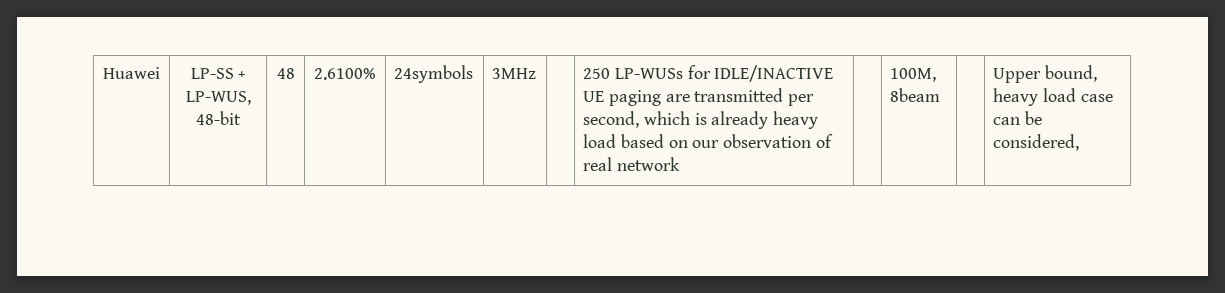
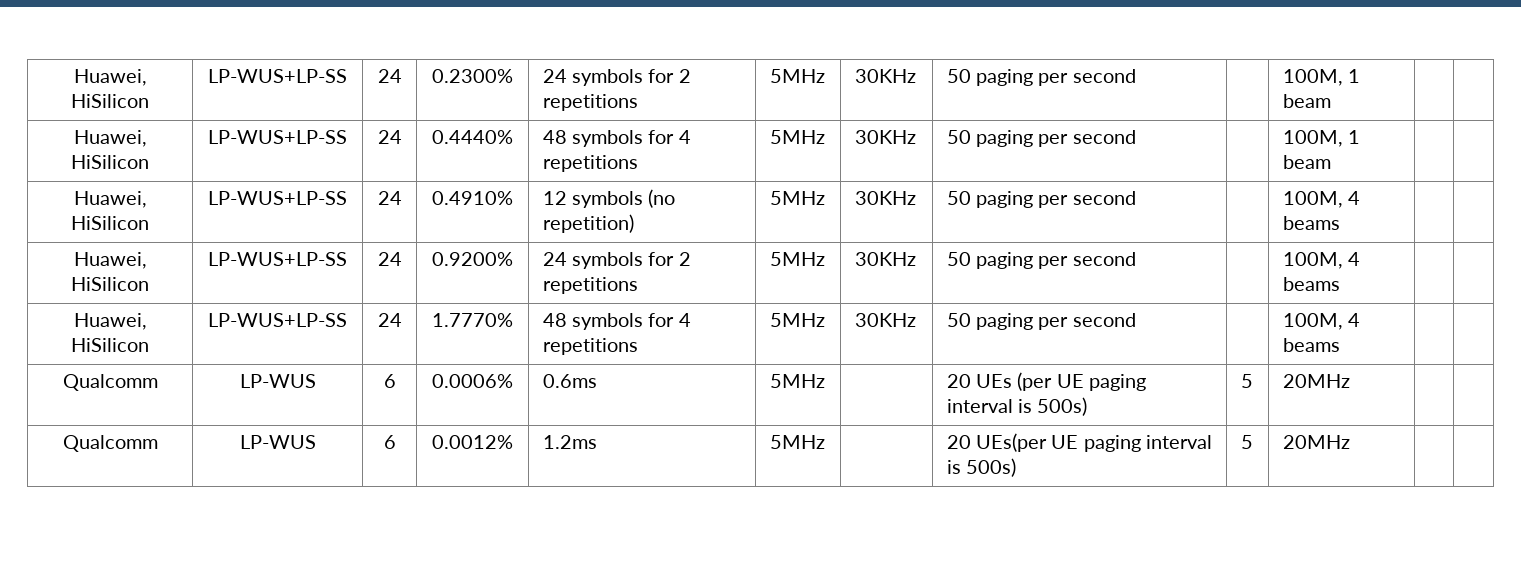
[103,67,160,79] [190,68,246,79] [185,91,251,105] [196,111,241,125] [276,68,295,79] [314,68,376,80] [394,65,474,83] [492,68,537,79] [583,65,834,82] [583,88,814,106] [583,111,818,129] [583,134,833,148] [583,157,680,171] [890,68,937,82] [890,88,941,102] [993,65,1097,83] [993,88,1113,106] [993,111,1042,125] [993,134,1080,151] Huawei | LP-SS + LP-WUS, 48-bit | 48 | 2.6100% | 24symbols | 3MHz | | 250 LP-WUSs for IDLE/INACTIVE UE paging are transmitted per second, which is already heavy load based on our observation of real network | | 100M, 8beam | | Upper bound, heavy load case can be considered, -> [73,69,147,86] [71,94,149,108] [208,69,347,83] [377,69,402,83] [432,69,513,83] [542,69,691,86] [542,94,638,111] [769,69,825,83] [854,69,916,83] [946,69,1136,86] [1282,69,1361,86] [1282,94,1331,108] [73,130,147,147] [71,155,149,169] [208,130,347,144] [377,130,402,144] [432,130,513,144] [542,130,691,147] [542,155,638,172] [769,130,825,144] [854,130,916,144] [946,130,1136,147] [1282,130,1361,147] [1282,155,1331,169] [73,191,147,208] [71,216,149,230] [208,191,347,205] [377,191,402,205] [432,191,513,205] [542,189,676,208] [542,214,634,233] [769,191,825,205] [854,191,916,205] [946,191,1136,208] [1282,191,1361,208] [1282,216,1340,230] [73,252,147,269] [71,277,149,291] [208,252,347,266] [377,252,402,266] [432,252,513,266] [542,252,691,269] [542,277,638,294] [769,252,825,266] [854,252,916,266] [946,252,1136,269] [1282,252,1361,269] [1282,277,1340,291] [73,313,147,330] [71,338,149,352] [208,313,347,327] [377,313,402,327] [432,313,513,327] [542,313,691,330] [542,338,638,355] [769,313,825,327] [854,313,916,327] [946,313,1136,330] [1282,313,1361,330] [1282,338,1340,352] [62,374,158,391] [239,374,316,388] [383,374,396,388] [432,374,513,388] [542,374,597,388] [769,374,825,388] [946,372,1146,391] [946,397,1088,416] [1240,374,1253,388] [1282,374,1350,388] [62,435,158,452] [239,435,316,449] [383,435,396,449] [432,435,513,449] [542,435,597,449] [769,435,825,449] [946,433,1212,452] [946,458,1017,477] [1240,435,1253,449] [1282,435,1350,449] Huawei, HiSilicon | LP-WUS+LP-SS | 24 | 0.2300% | 24 symbols for 2 repetitions | 5MHz | 30KHz | 50 paging per second | | 100M, 1 beam | | // Huawei, HiSilicon | LP-WUS+LP-SS | 24 | 0.4440% | 48 symbols for 4 repetitions | 5MHz | 30KHz | 50 paging per second | | 100M, 1 beam | | // Huawei, HiSilicon | LP-WUS+LP-SS | 24 | 0.4910% | 12 symbols (no repetition) | 5MHz | 30KHz | 50 paging per second | | 100M, 4 beams | | // Huawei, HiSilicon | LP-WUS+LP-SS | 24 | 0.9200% | 24 symbols for 2 repetitions | 5MHz | 30KHz | 50 paging per second | | 100M, 4 beams | | // Huawei, HiSilicon | LP-WUS+LP-SS | 24 | 1.7770% | 48 symbols for 4 repetitions | 5MHz | 30KHz | 50 paging per second | | 100M, 4 beams | | // Qualcomm | LP-WUS | 6 | 0.0006% | 0.6ms | 5MHz | | 20 UEs (per UE paging interval is 500s) | 5 | 20MHz | | // Qualcomm | LP-WUS | 6 | 0.0012% | 1.2ms | 5MHz | | 20 UEs(per UE paging interval is 500s) | 5 | 20MHz | |

